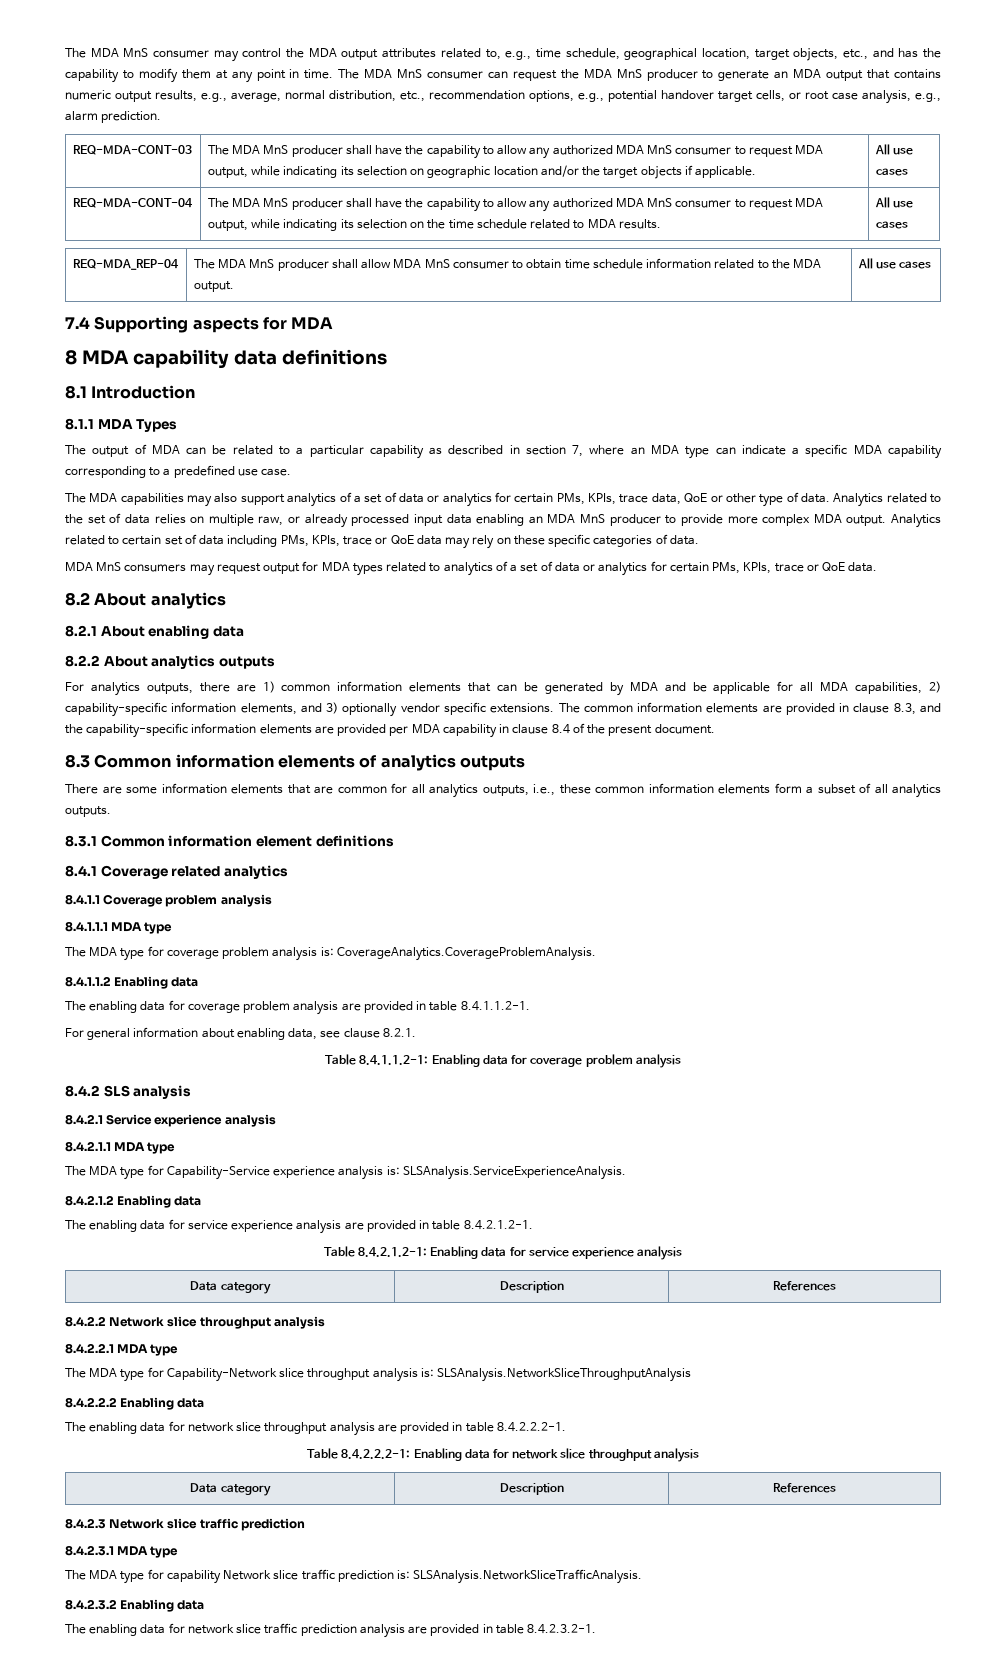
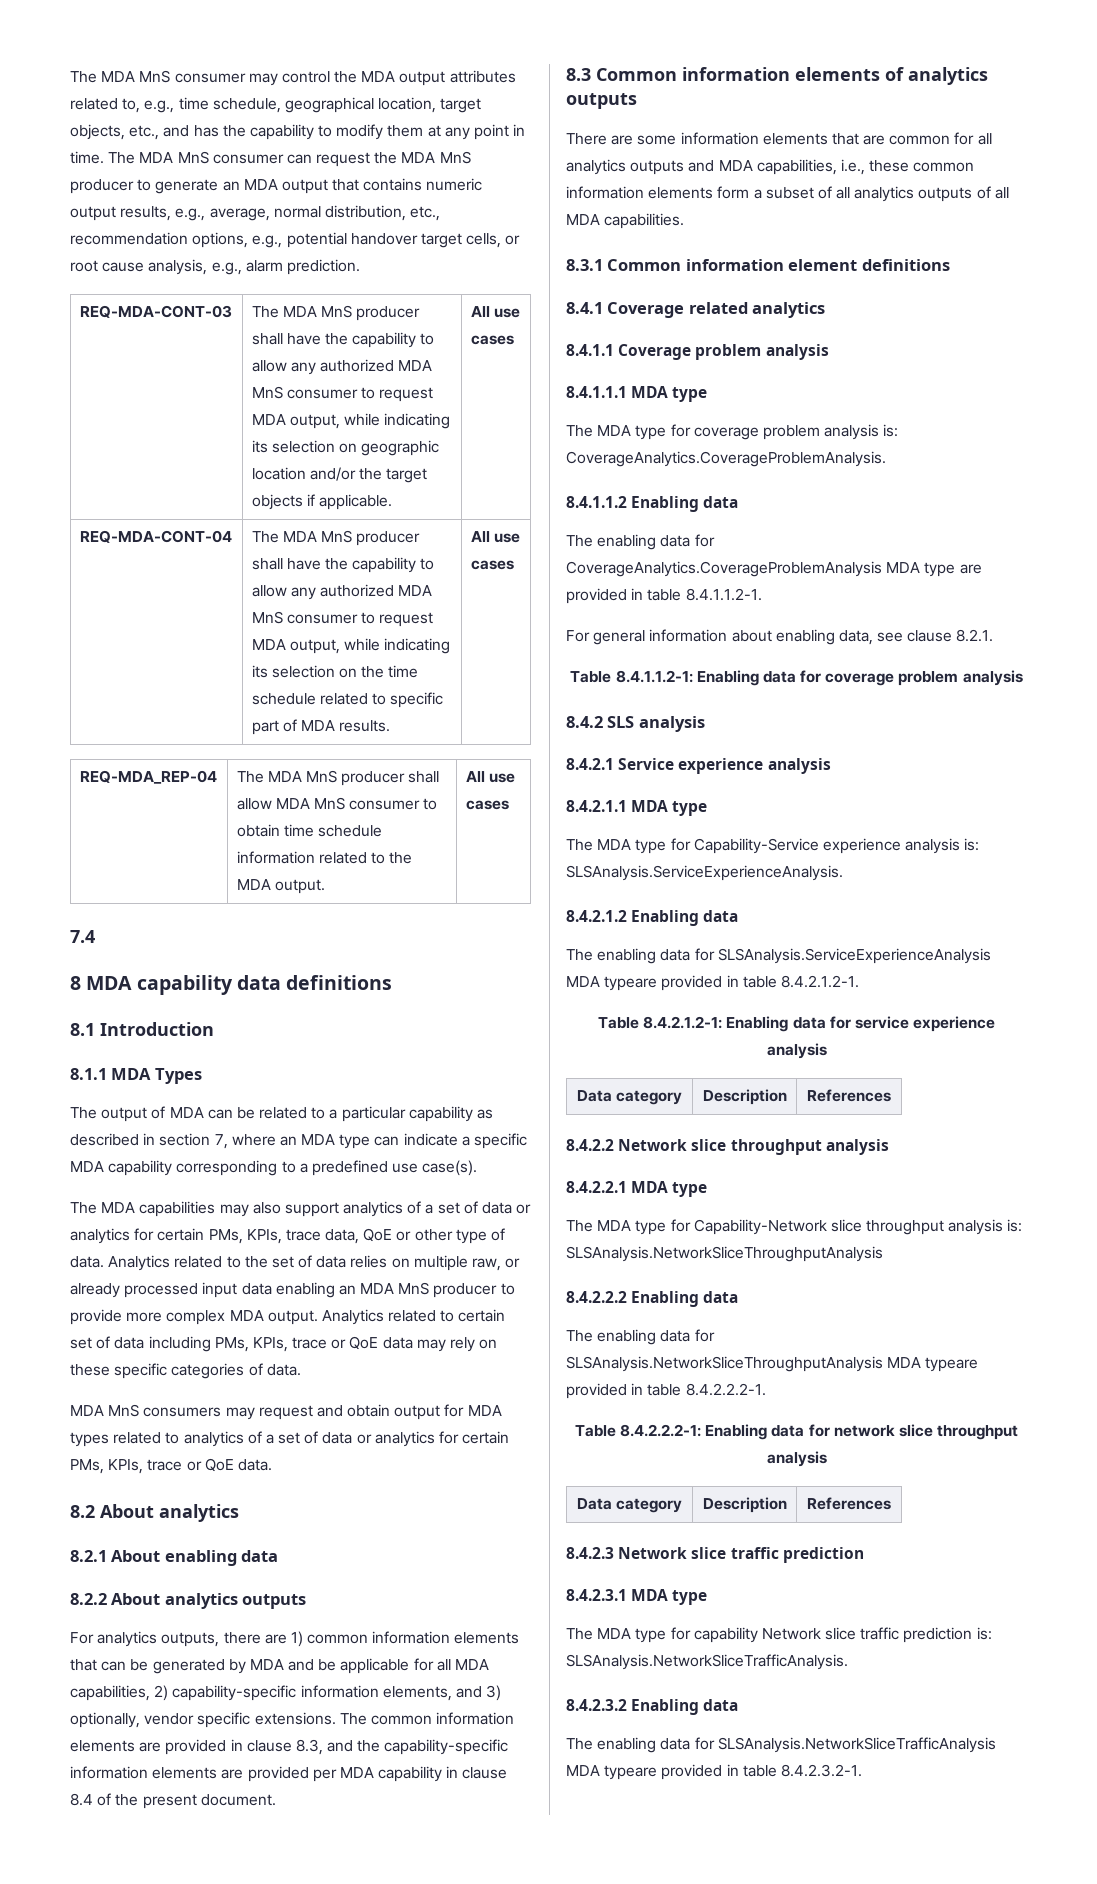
[832,92,858,100] case -> [102,262,145,272] cause
(585, 224) none -> [390,692,444,708] [251,719,297,735] specific part of
[94,316,334,333] Supporting aspects for MDA -> (95, 936) none
[261,468,292,476] case. -> [422,1160,478,1176] case(s).
(261, 568) none -> [316,1404,391,1417] and obtain
[342,703,398,717] optionally -> [70,1712,140,1728] optionally,
[482,785,529,796] outputs, -> [630,159,837,175] outputs and MDA capabilities,
[65,806,111,817] outputs. -> [918,186,1009,202] [566,213,685,229] outputs of all MDA capabilities.
[187,1001,339,1015] coverage problem analysis -> [566,561,956,577] CoverageAnalytics.CoverageProblemAnalysis MDA type
[187,1220,364,1234] service experience analysis are -> [717,948,991,964] [566,976,658,991] SLSAnalysis.ServiceExperienceAnalysis MDA typeare
[187,1422,397,1436] network slice throughput analysis are -> [566,1356,979,1372] SLSAnalysis.NetworkSliceThroughputAnalysis MDA typeare
[187,1623,428,1638] network slice traffic prediction analysis are -> [717,1737,996,1753] [566,1765,658,1780] SLSAnalysis.NetworkSliceTrafficAnalysis MDA typeare

